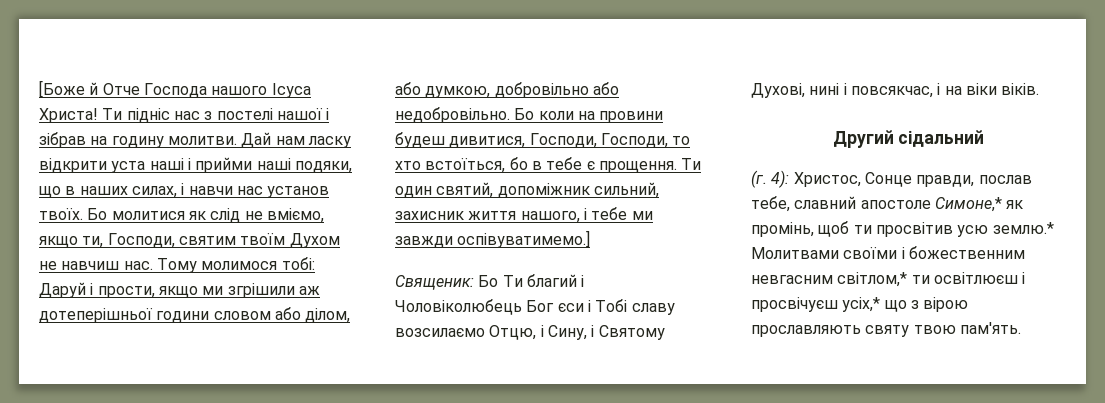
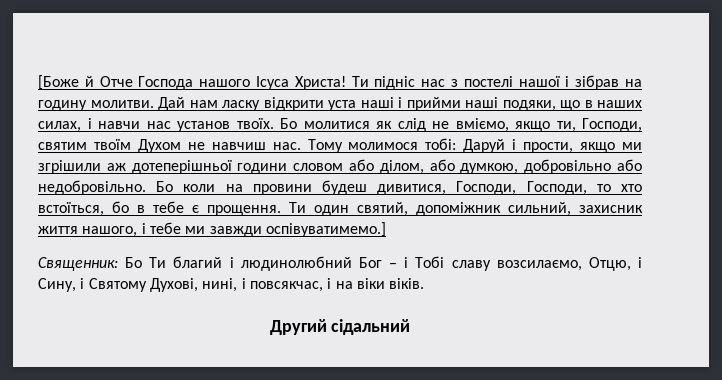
[395,275,474,290] Священик: -> [38,257,118,271] Священник:
[395,299,584,315] Чоловіколюбець Бог єси -> [240,256,398,271] людинолюбний Бог –
[395,328,485,337] возсилаємо -> [496,260,582,271] возсилаємо,
[809,83,840,95] нині -> [202,278,238,292] нині,
[751,170,1032,188] [751,196,1024,212] [751,221,1054,237] [751,246,1025,259] [751,272,1026,287] [751,297,969,312] [751,322,1021,337] // (г. 4): Христос, Сонце правди, послав тебе, славний апостоле Симоне,* як промінь, щоб ти просвітив усю землю.* Молитвами своїми і божественним невгасним світлом,* ти освітлюєш і просвічуєш усіх,* що з вірою прославляють святу твою пам'ять. -> (411, 327) none

